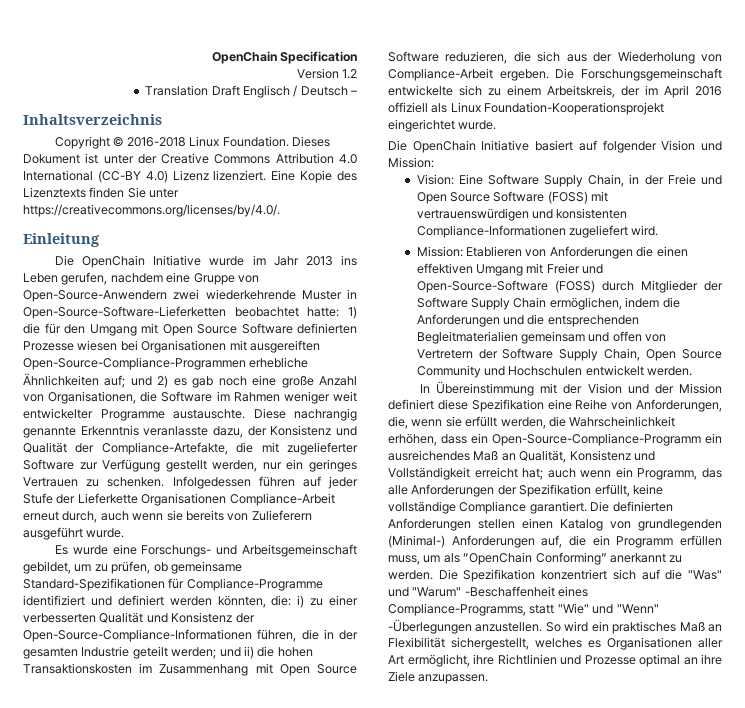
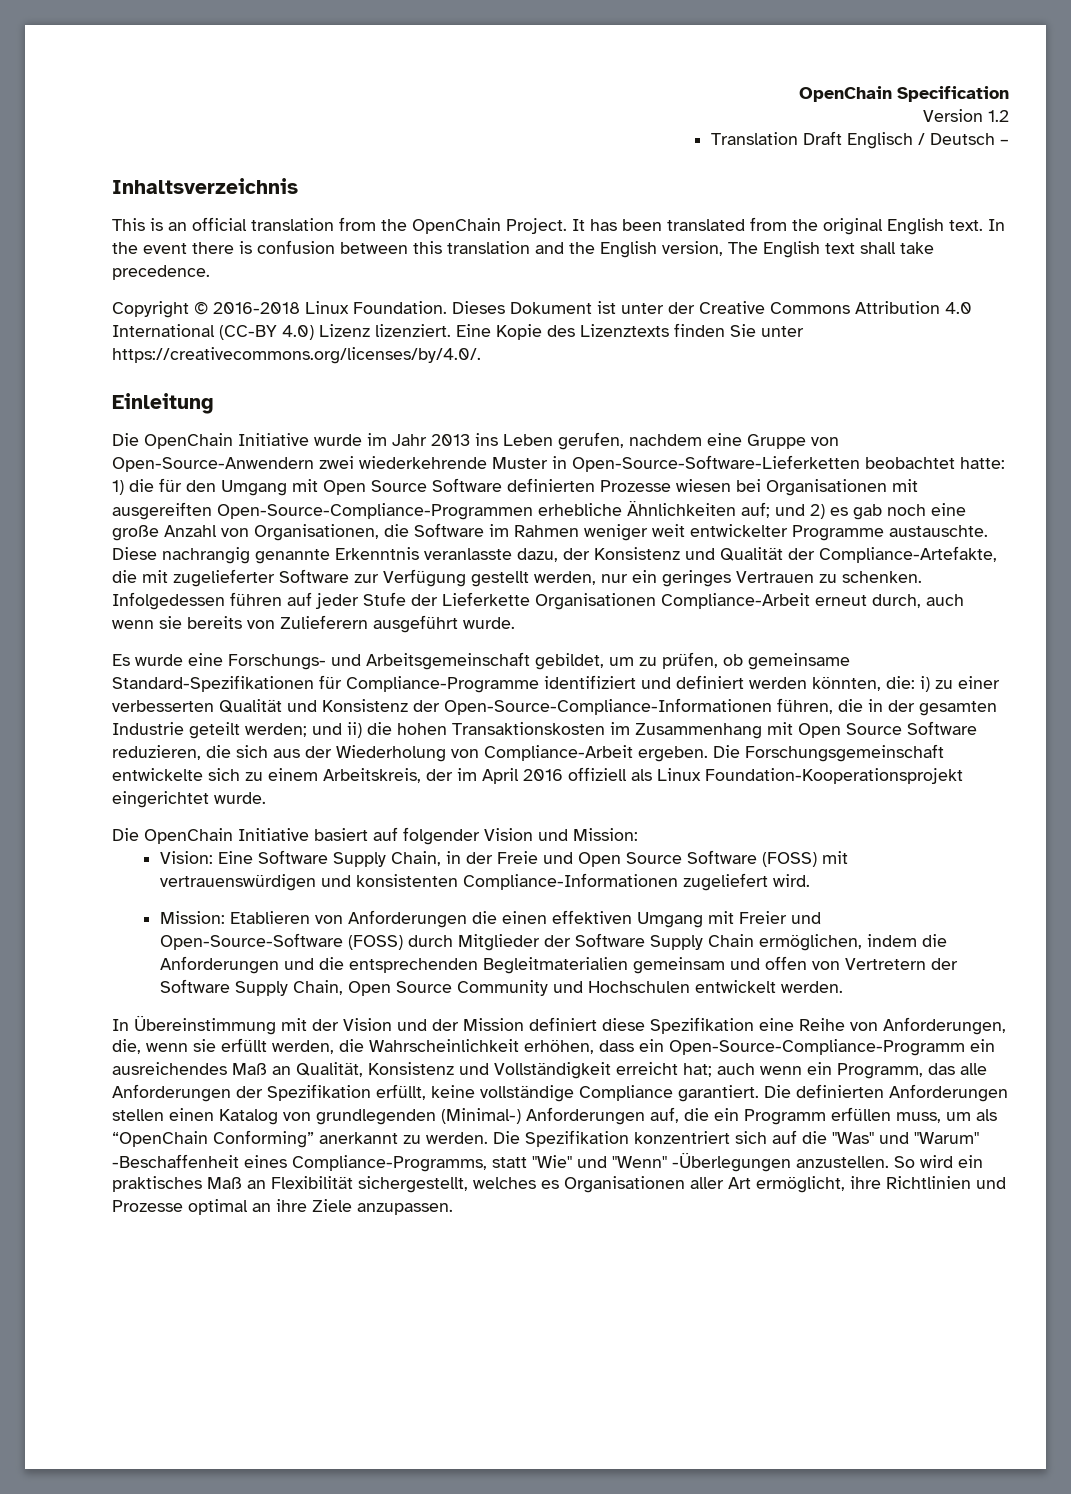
(162, 119) none -> [112,217,1005,235] [112,240,934,258] [112,265,210,280] // This is an official translation from the OpenChain Project. It has been translated from the original English text. In the event there is confusion between this translation and the English version, The English text shall take precedence.

